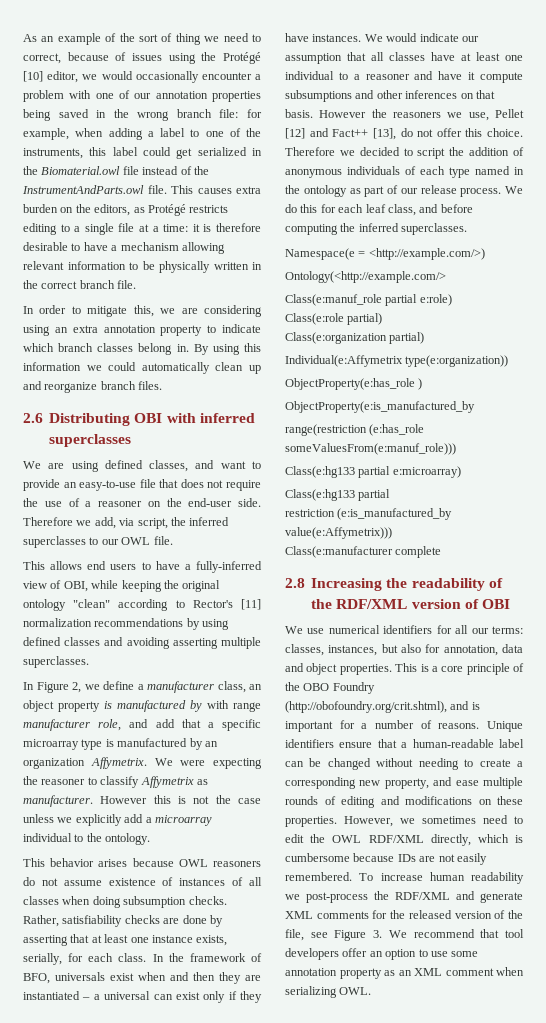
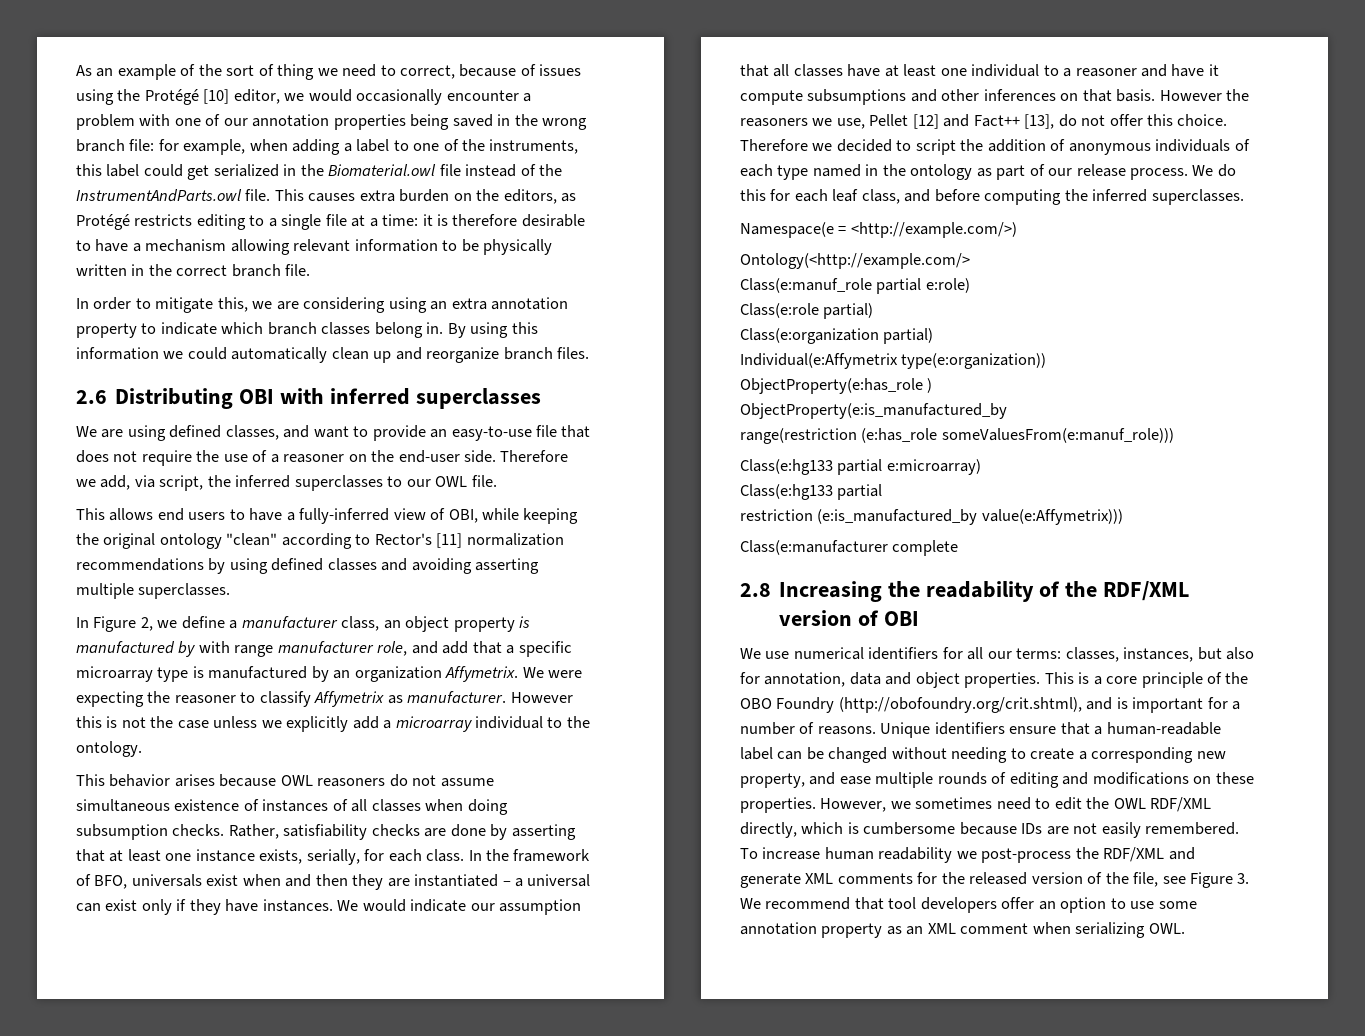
(102, 883) none -> [76,799,170,812] simultaneous

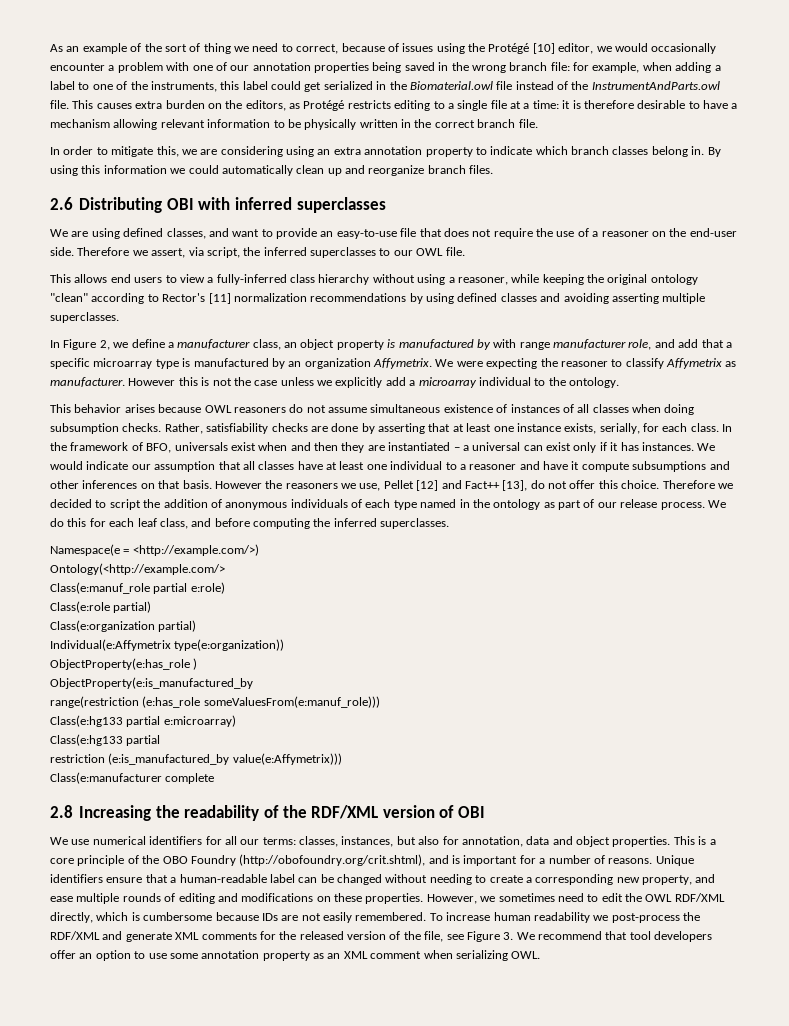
[100,475,131,490] add, -> [151,248,186,258] assert,
[249,508,283,521] have -> [179,274,205,283] view
[393,508,478,523] view of OBI, -> [290,274,508,285] class hierarchy without using a reasoner,
[189,899,259,915] they have -> [610,442,639,451] it has

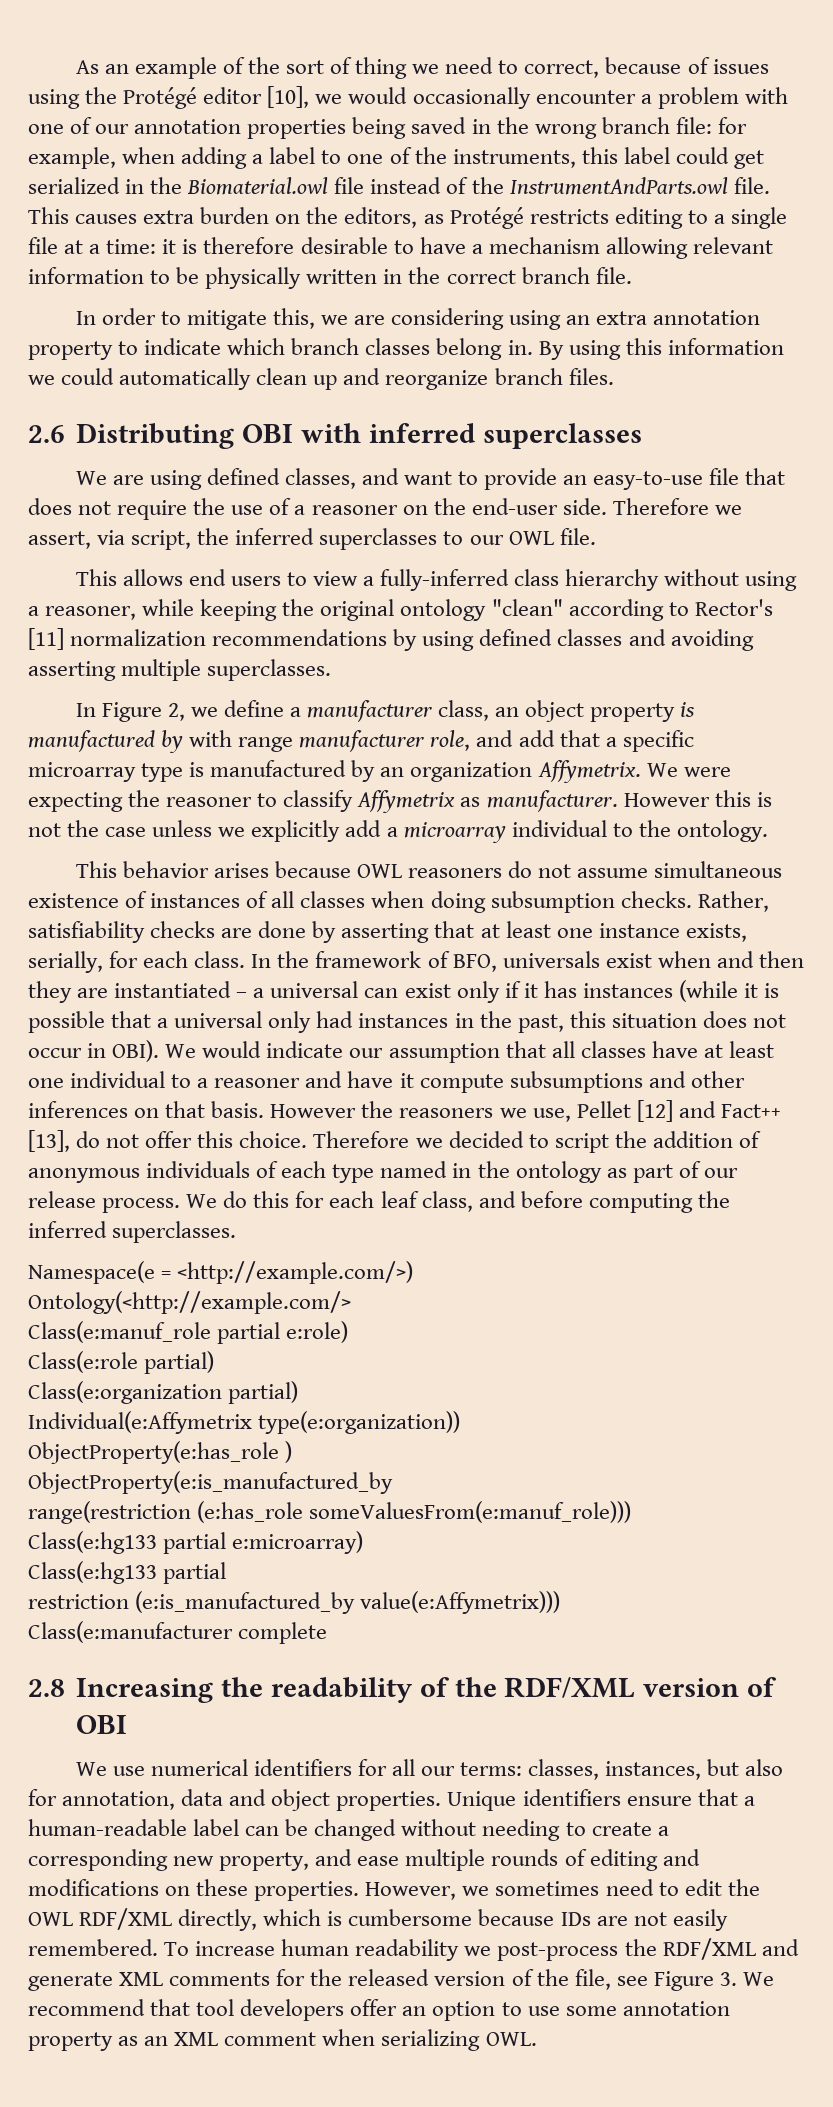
[532,43,594,54] [10] editor, -> [203,86,310,108] editor [10],
[641,442,694,451] instances. -> [582,980,780,1002] [28,1011,786,1033] [28,1040,160,1062] instances (while it is possible that a universal only had instances in the past, this situation does not occur in OBI).
[673,836,716,845] [50,854,653,866] This is a core principle of the OBO Foundry (http://obofoundry.org/crit.shtml), and is important for a number of reasons. -> (442, 1801) none

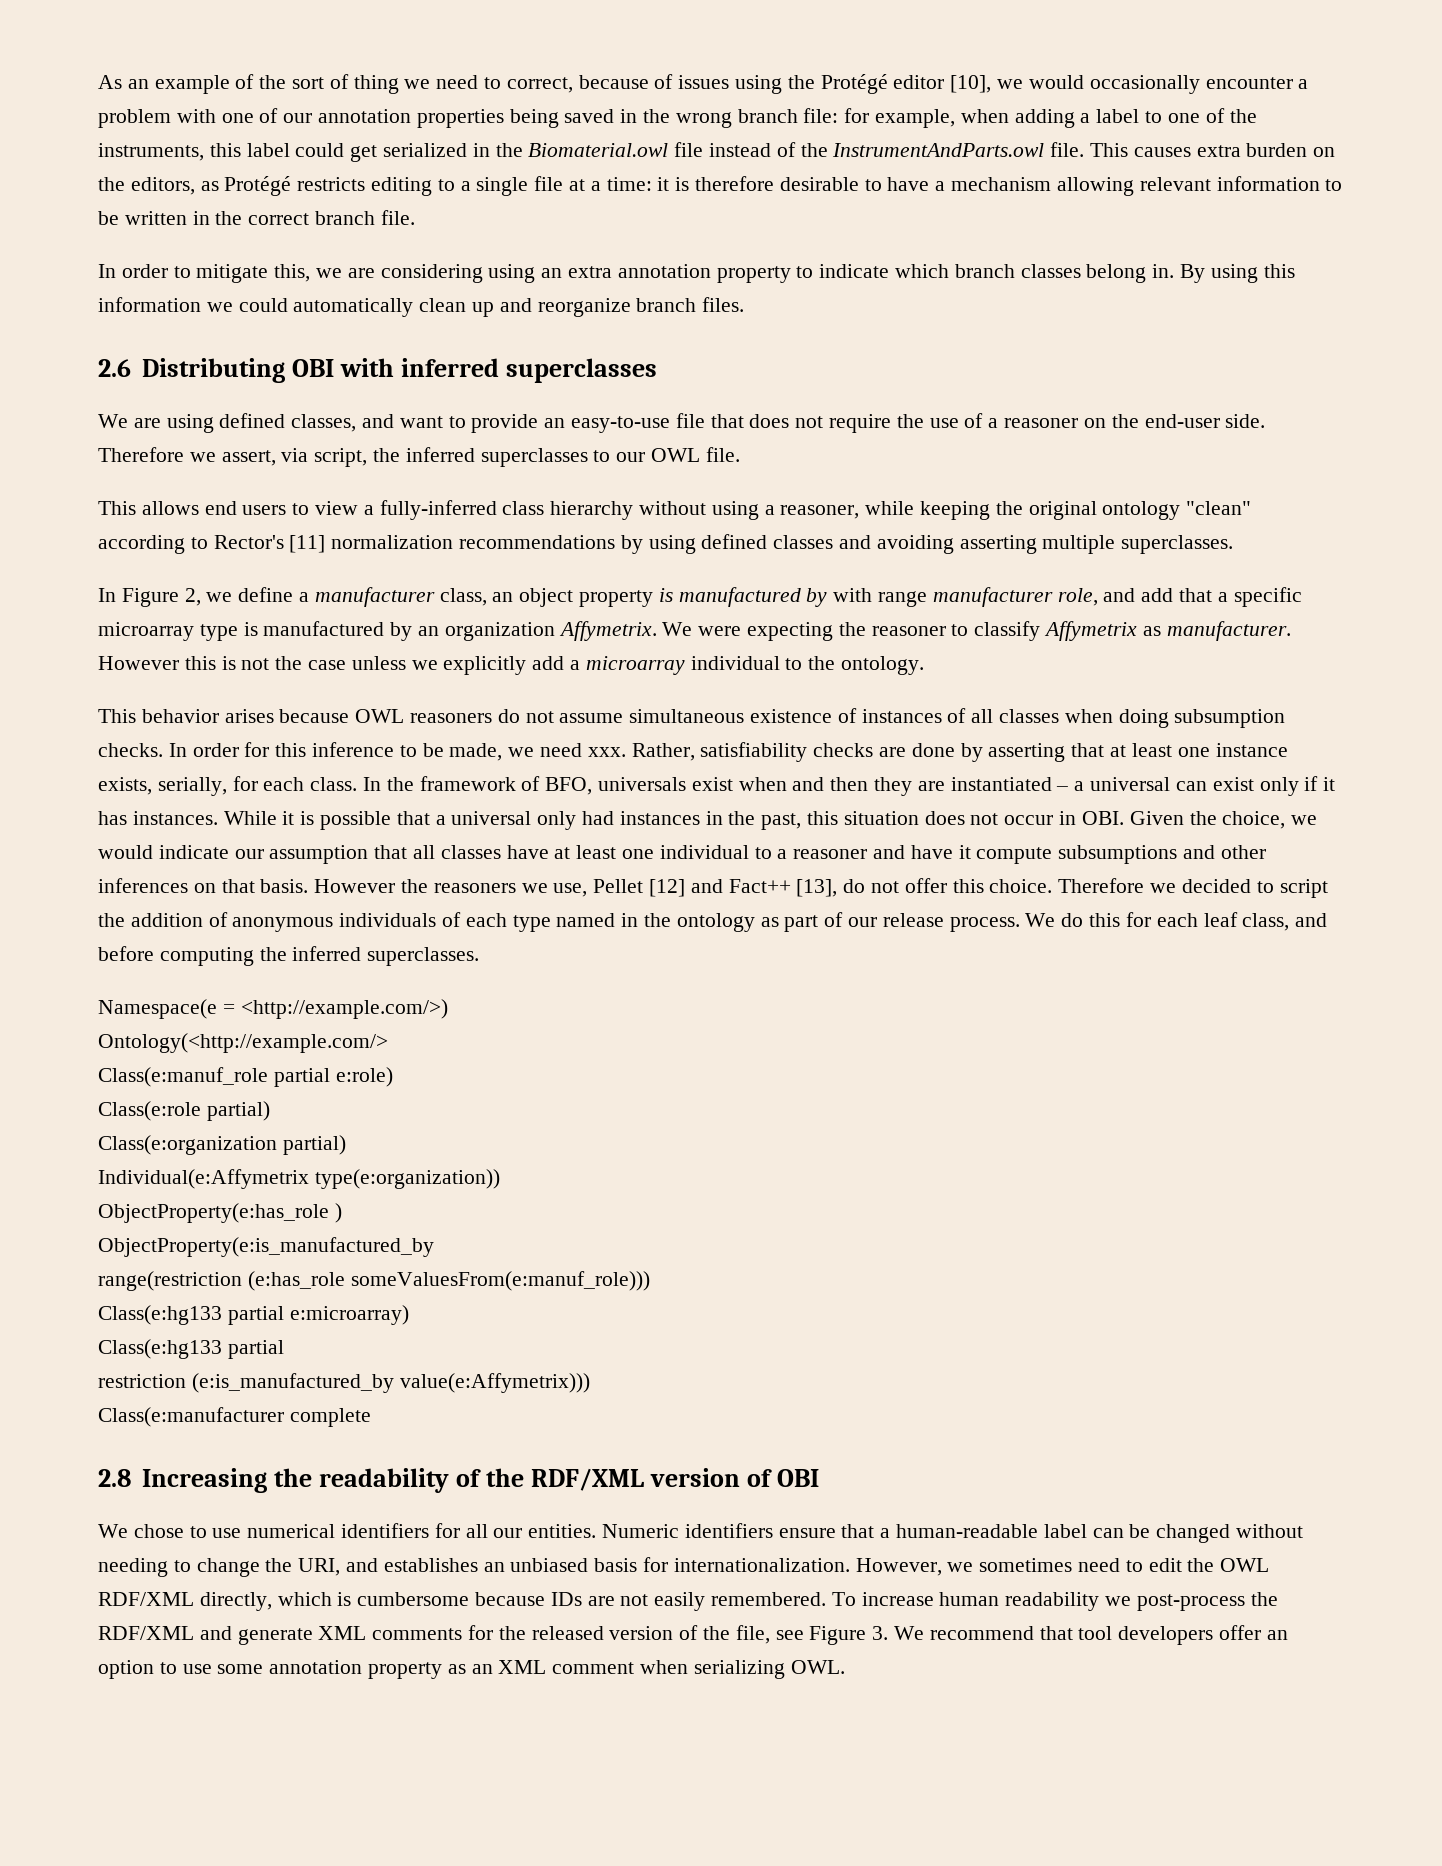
[205,267,302,289] physically -> (119, 218) none
(692, 899) none -> [168,742,626,761] In order for this inference to be made, we need xxx.
[582,980,738,1002] instances (while -> [132,811,277,825] instances. While
[112,1040,197,1062] OBI). We -> [1081,811,1318,829] OBI. Given the choice, we
(107, 1769) none -> [133,1524,207,1538] chose to
[460,1759,784,1780] [28,1789,517,1811] terms: classes, instances, but also for annotation, data and object properties. Unique -> [528,1524,680,1538] entities. Numeric
[591,1822,669,1836] [28,1849,700,1871] [28,1879,360,1901] create a corresponding new property, and ease multiple rounds of editing and modifications on these properties. -> [196,1557,850,1577] change the URI, and establishes an unbiased basis for internationalization.

